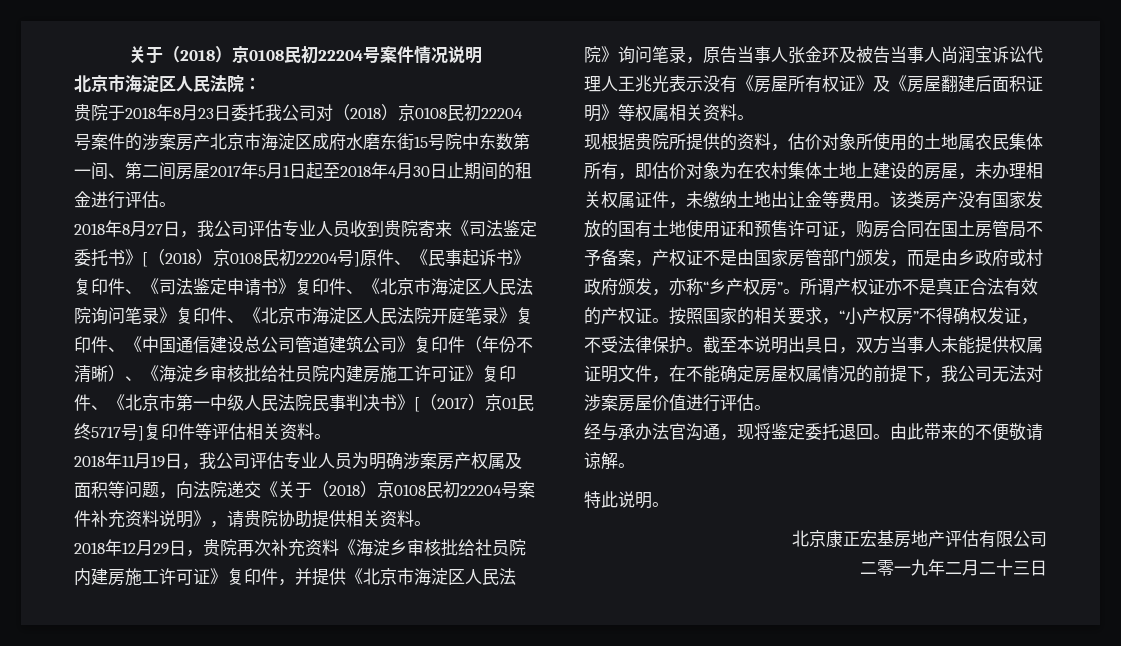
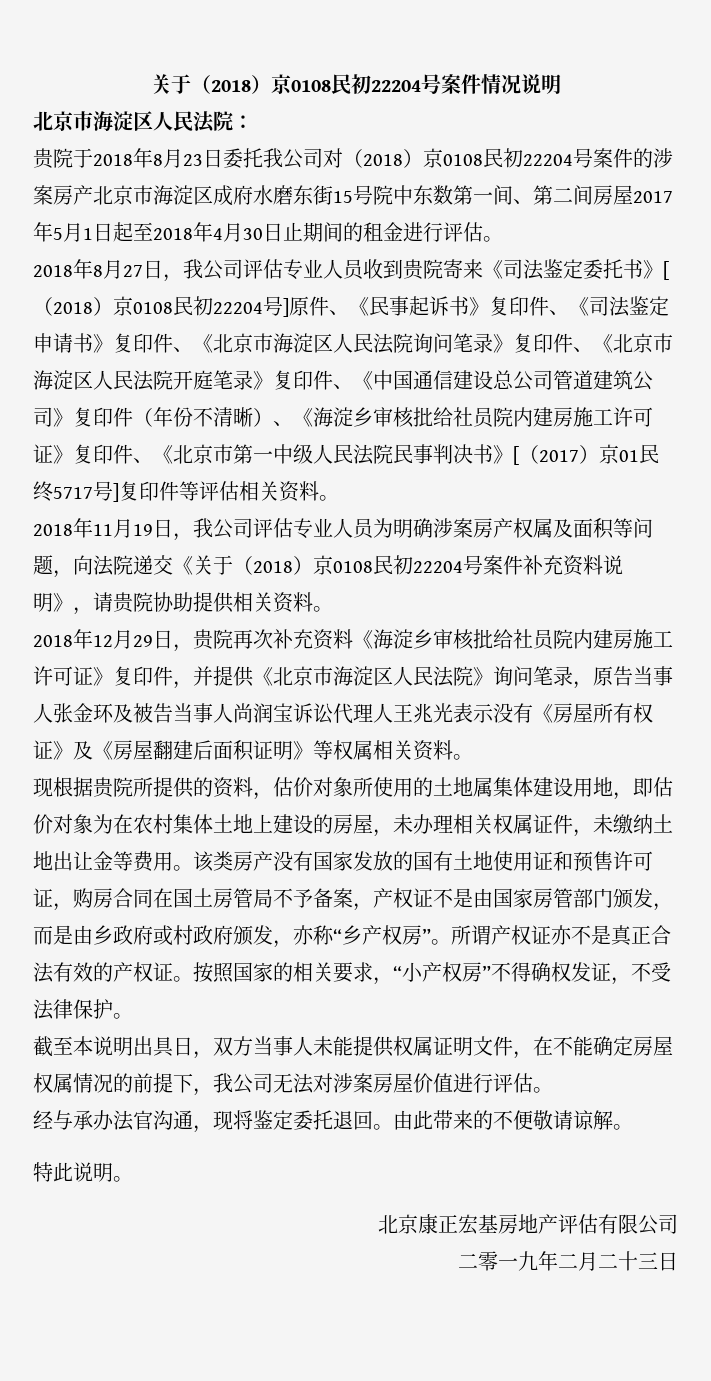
[975,133,1043,151] [584,162,618,180] 农民集体所有 -> [493,777,613,797] 集体建设用地
(703, 349) none -> (133, 1016) //

